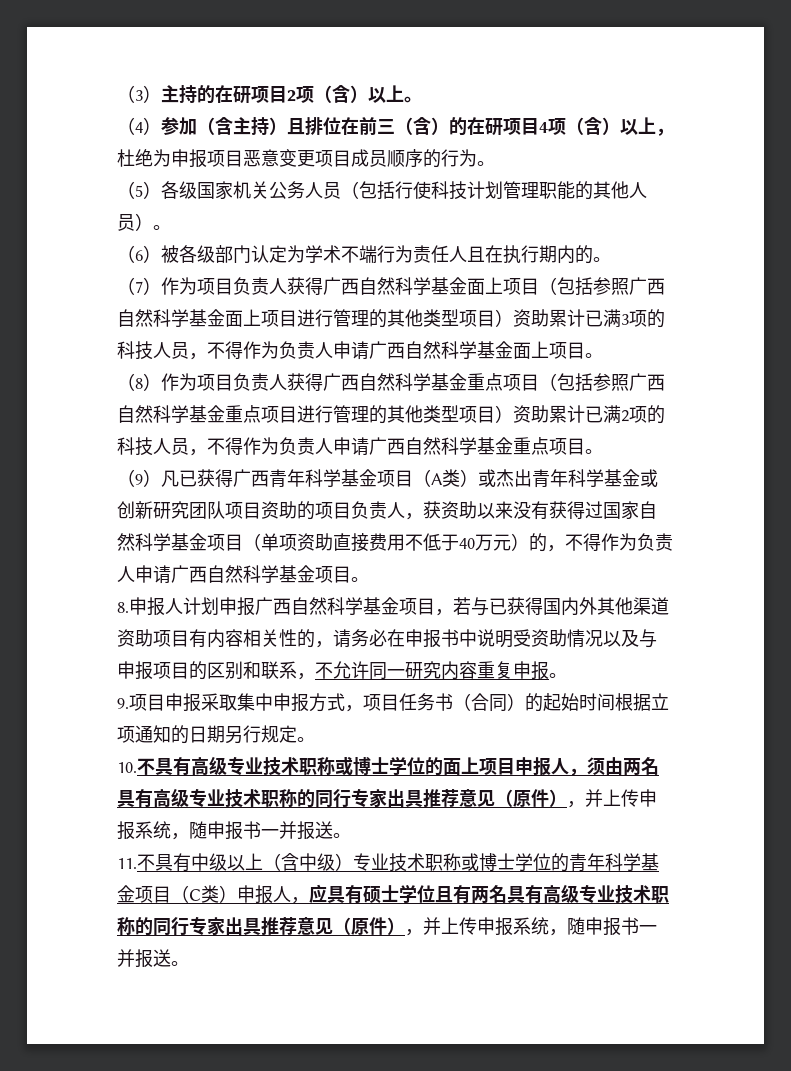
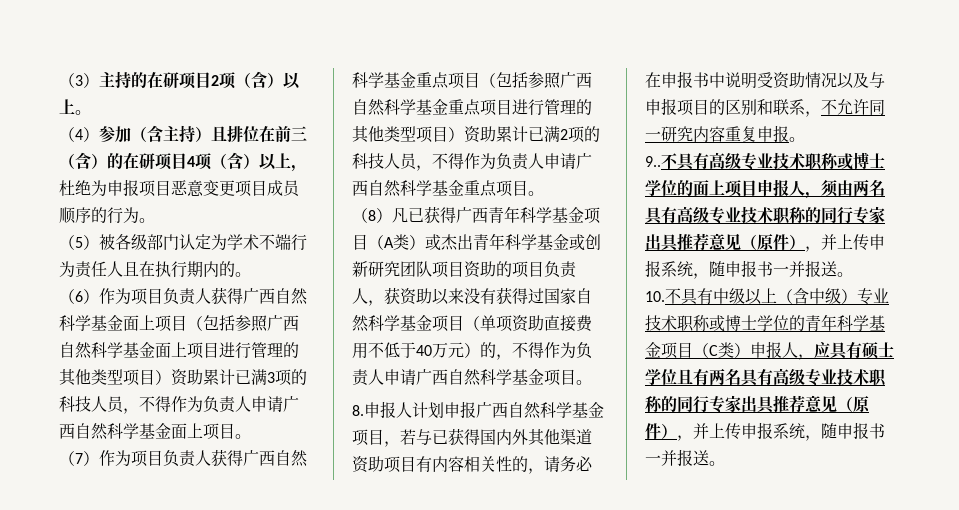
[161,181,647,200] [117,213,171,231] [117,245,161,263] 各级国家机关公务人员（包括行使科技计划管理职能的其他人员）。 // （6） -> (99, 242) none
[135,281,143,293] 7 -> [75,291,83,302] 6
[135,378,143,389] 8 -> [75,453,83,464] 7
[135,474,143,485] 9 -> [368,210,376,221] 8
[117,693,669,712] [117,725,315,744] [117,762,137,773] 9.项目申报采取集中申报方式，项目任务书（合同）的起始时间根据立项通知的日期另行规定。 // 10. -> [645,156,661,167] 9..
[117,858,137,869] 11. -> [645,291,665,302] 10.

